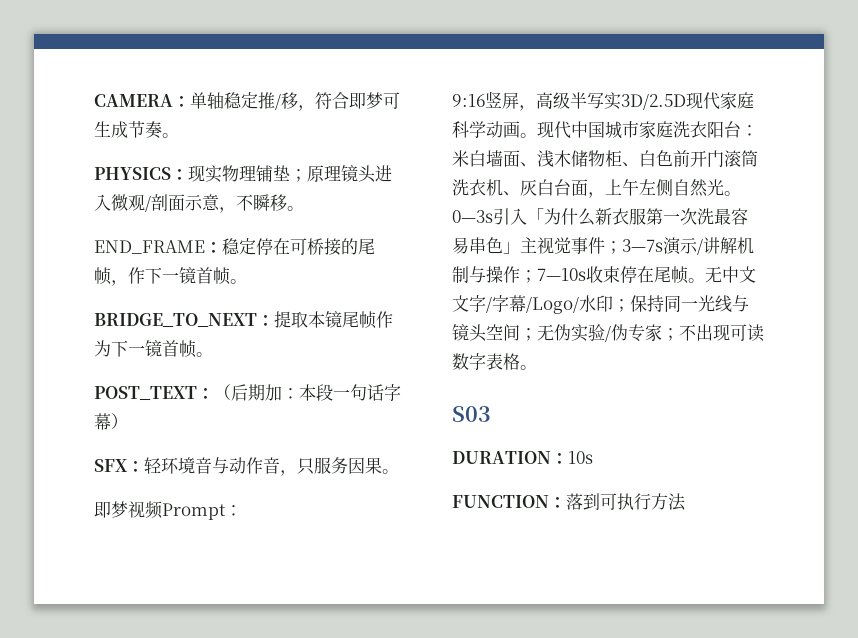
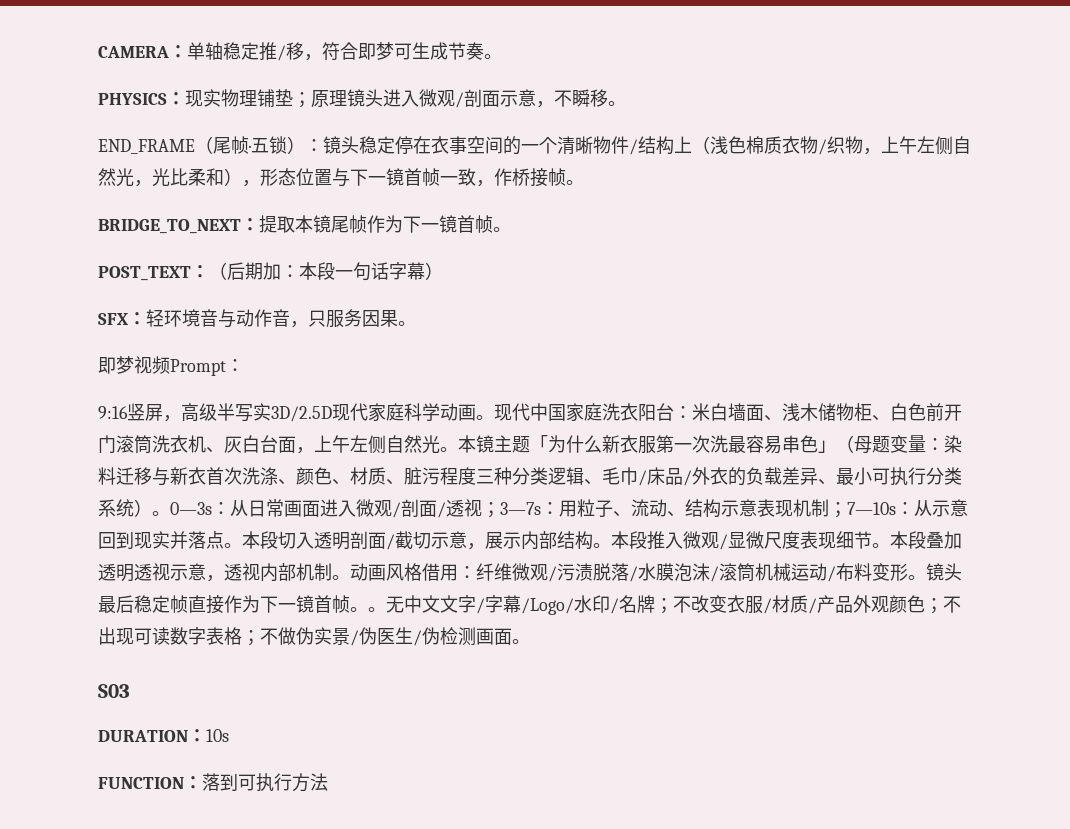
[205,238,375,256] [94,266,213,286] ：稳定停在可桥接的尾帧，作下一镜首 -> [195,136,971,155] [98,168,548,187] （尾帧·五锁）：镜头稳定停在衣事空间的一个清晰物件/结构上（浅色棉质衣物/织物，上午左侧自然光，光比柔和），形态位置与下一镜首帧一致，作桥接
[605,121,639,139] 城市 -> (566, 412) none
[452,208,527,225] 0—3s引入 -> [458,435,530,453] 本镜主题
[520,237,754,255] [452,266,689,284] 主视觉事件；3—7s演示/讲解机制与操作；7—10s收束停在尾帧 -> [836,435,962,454] [98,467,962,486] [98,499,968,518] [98,531,962,550] [98,563,962,582] [98,595,368,614] （母题变量：染料迁移与新衣首次洗涤、颜色、材质、脏污程度三种分类逻辑、毛巾/床品/外衣的负载差异、最小可执行分类系统）。0—3s：从日常画面进入微观/剖面/透视；3—7s：用粒子、流动、结构示意表现机制；7—10s：从示意回到现实并落点。本段切入透明剖面/截切示意，展示内部结构。本段推入微观/显微尺度表现细节。本段叠加透明透视示意，透视内部机制。动画风格借用：纤维微观/污渍脱落/水膜泡沫/滚筒机械运动/布料变形。镜头最后稳定帧直接作为下一镜首帧。
[613,295,749,313] [452,323,662,342] ；保持同一光线与镜头空间；无伪实验/伪专家 -> [610,595,925,614] /名牌；不改变衣服/材质/产品外观颜色
(520, 361) none -> [242,627,512,646] ；不做伪实景/伪医生/伪检测画面

